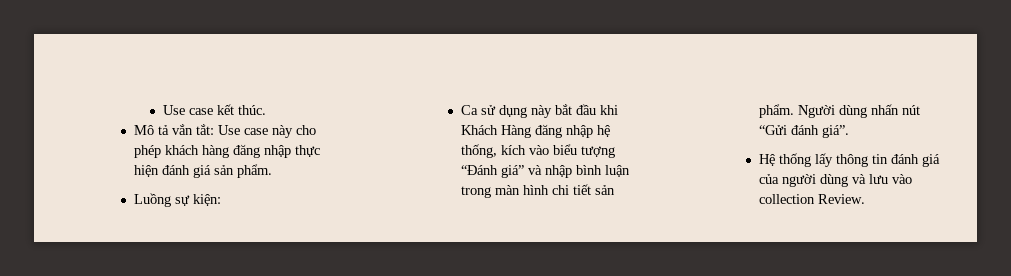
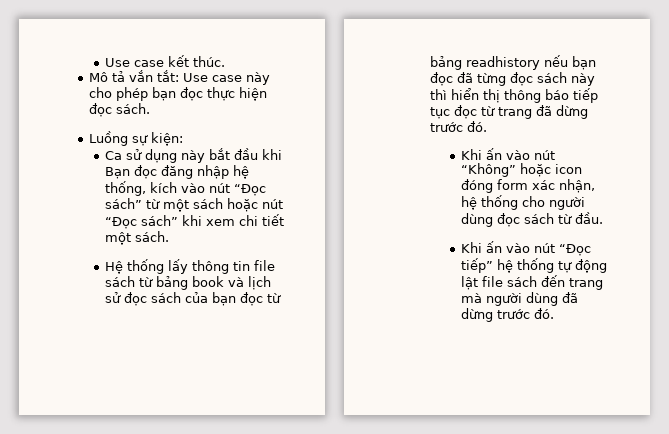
[165,144,321,158] [134,164,273,178] khách hàng đăng nhập thực hiện đánh giá sản phẩm. -> [152,87,268,101] [89,103,151,117] bạn đọc thực hiện đọc sách.
[460,125,531,138] Khách Hàng -> [104,165,157,179] Bạn đọc
[552,144,615,158] [460,165,630,178] [460,184,615,198] [758,104,920,118] [758,125,849,138] biểu tượng “Đánh giá” và nhập bình luận trong màn hình chi tiết sản phẩm. Người dùng nhấn nút “Gửi đánh giá”. -> [208,183,266,196] [104,198,283,212] [104,214,284,229] [104,231,169,245] nút “Đọc sách” từ một sách hoặc nút “Đọc sách” khi xem chi tiết một sách.
[890,154,940,167] [758,174,912,187] [758,194,865,204] đánh giá của người dùng và lưu vào collection Review. -> [253,260,275,271] [104,276,271,290] [104,292,281,306] [429,55,596,70] [429,72,595,86] [429,88,598,103] [429,105,588,119] [429,121,487,132] [460,148,555,160] [460,163,582,177] [460,179,595,193] [460,195,585,210] [460,212,603,227] [460,241,591,256] [460,258,607,273] [460,275,603,290] [460,292,578,306] [460,308,554,322] file sách từ bảng book và lịch sử đọc sách của bạn đọc từ bảng readhistory nếu bạn đọc đã từng đọc sách này thì hiển thị thông báo tiếp tục đọc từ trang đã dừng trước đó. // Khi ấn vào nút “Không” hoặc icon đóng form xác nhận, hệ thống cho người dùng đọc sách từ đầu. // Khi ấn vào nút “Đọc tiếp” hệ thống tự động lật file sách đến trang mà người dùng đã dừng trước đó.

